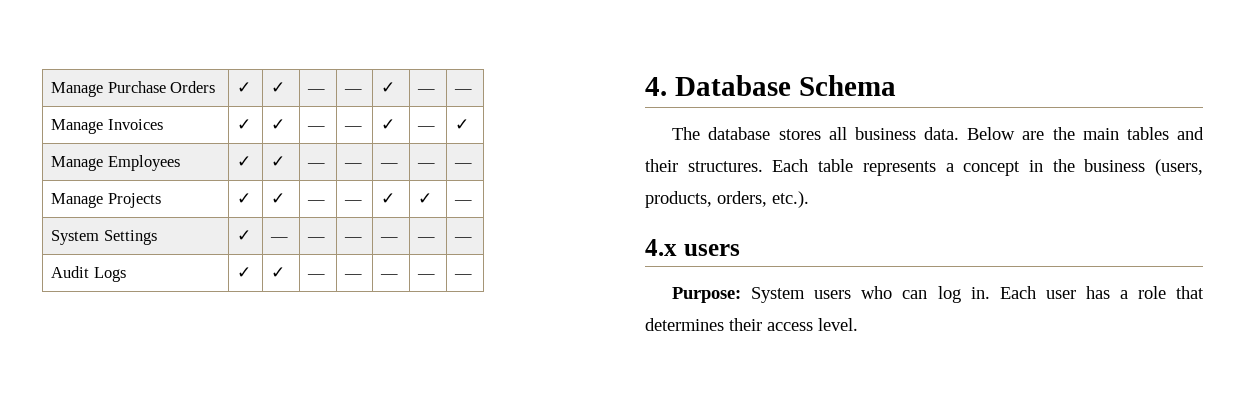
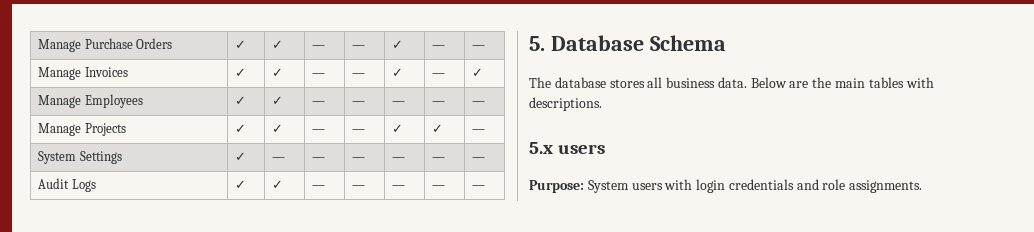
[645,77,667,96] 4. -> [529,36,545,51] 5.
[1177,127,1204,140] [645,159,1203,176] [645,191,809,208] [645,239,740,256] [672,286,1204,303] [645,318,858,331] and their structures. Each table represents a concept in the business (users, products, orders, etc.). // 4.x users // Purpose: System users who can log in. Each user has a role that determines their access level. -> [905,77,934,88] [529,97,602,111] [529,142,606,154] [529,179,923,193] with descriptions. // 5.x users // Purpose: System users with login credentials and role assignments.

